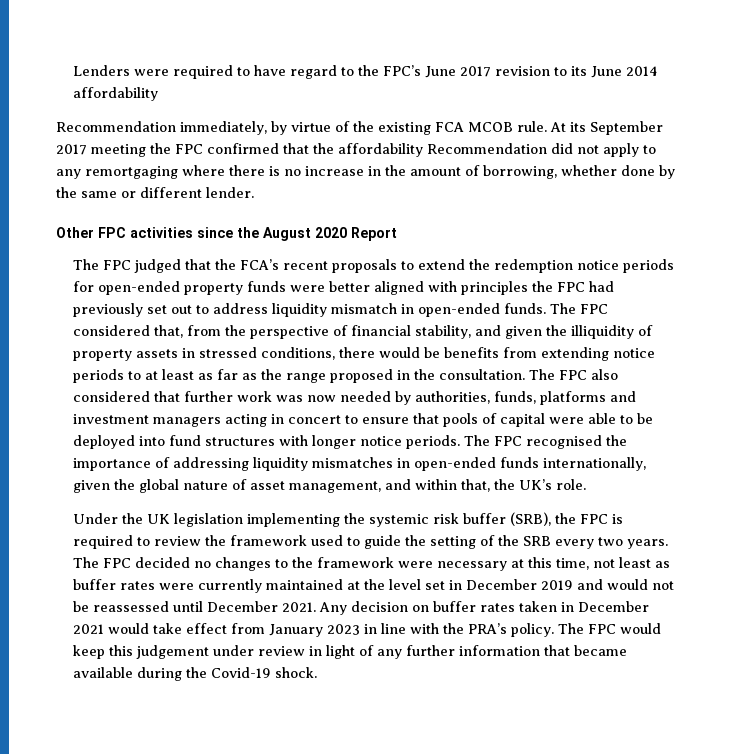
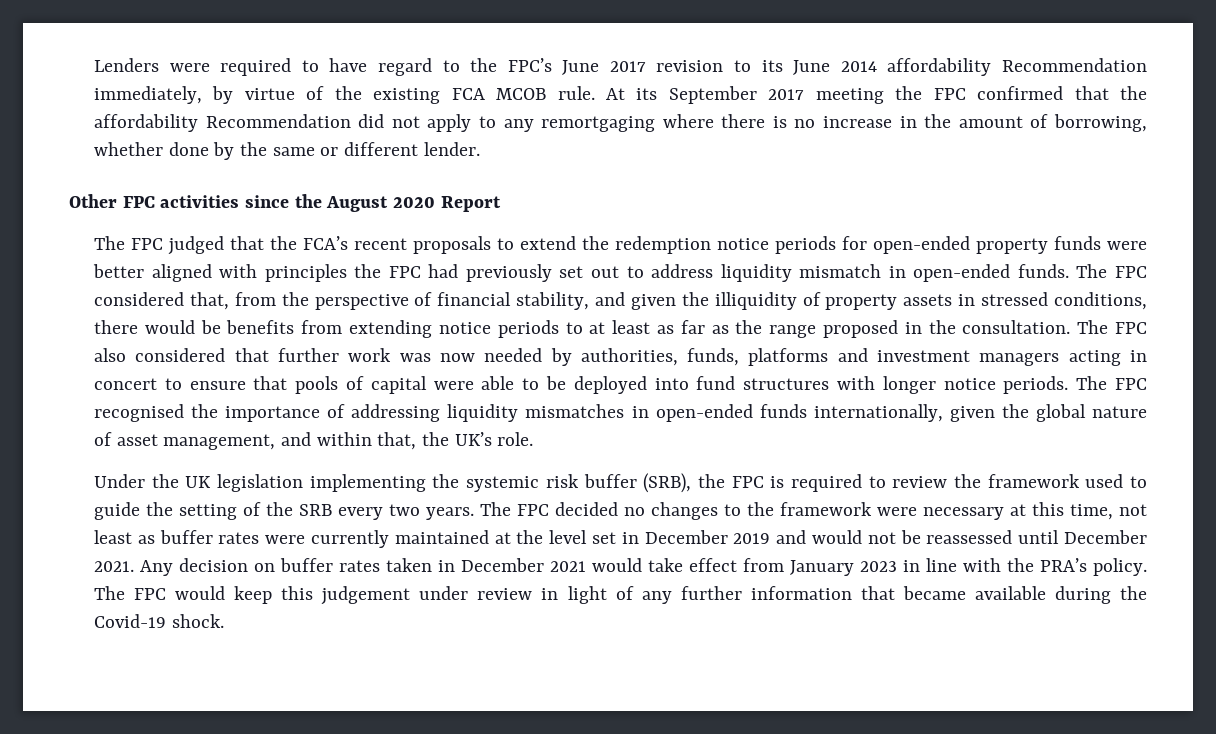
(158, 94) // -> (992, 67) none

